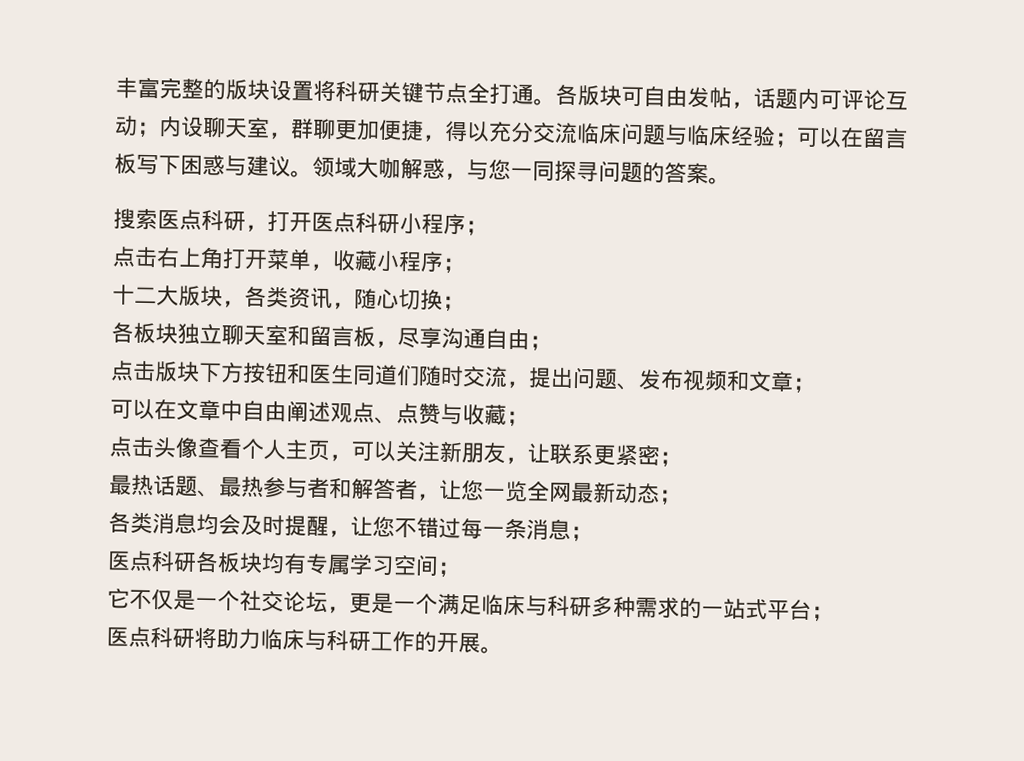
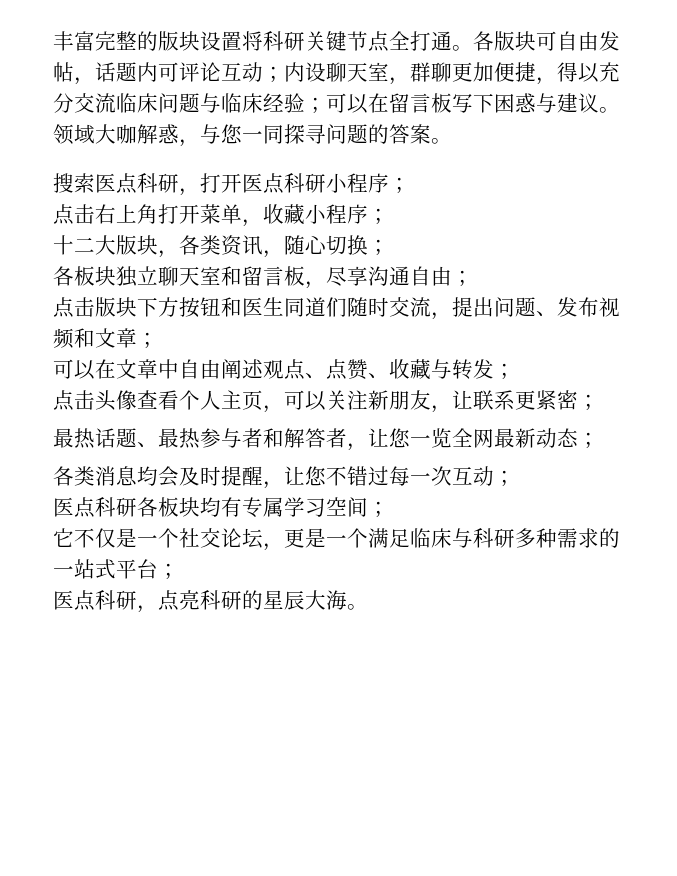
[440,403,507,426] 与收藏 -> [368,359,494,380] 、收藏与转发
[504,518,571,540] 条消息 -> [431,466,494,486] 次互动
[194,626,481,654] 将助力临床与科研工作的开展 -> [137,590,347,613] ，点亮科研的星辰大海

